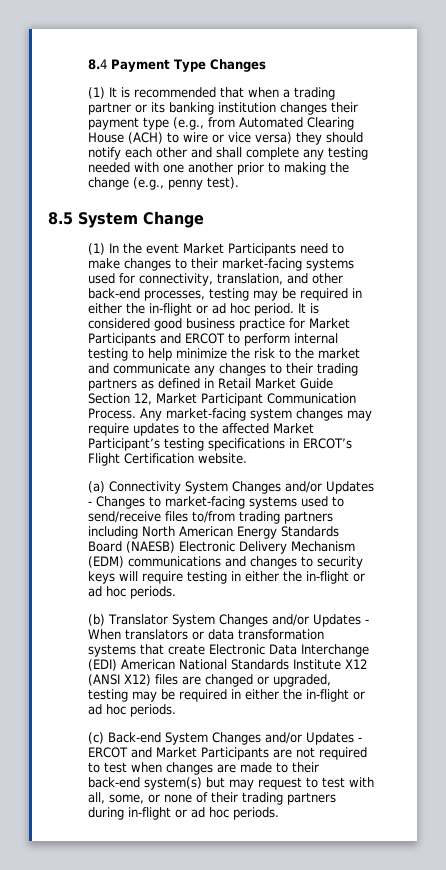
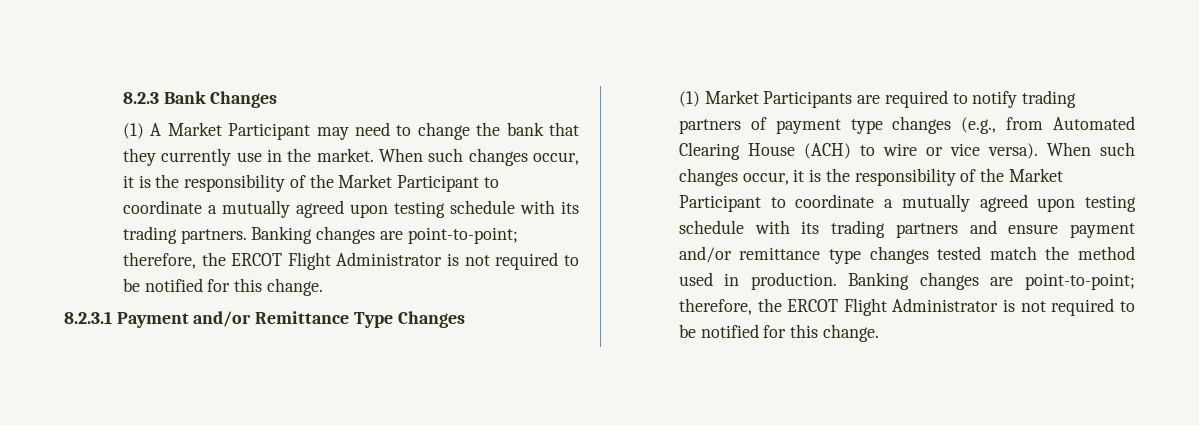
[88,59,267,72] [88,87,336,100] [88,102,359,115] 8.4 Payment Type Changes // (1) It is recommended that when a trading partner or its banking institution changes their -> [122,91,278,108] [122,122,580,140] [122,148,579,166] [122,174,499,192] [122,200,579,218] [122,226,518,244] [122,252,579,270] [122,278,323,296] [64,311,465,328] [678,90,1076,108] [678,117,767,134] 8.2.3 Bank Changes // (1) A Market Participant may need to change the bank that they currently use in the market. When such changes occur, it is the responsibility of the Market Participant to coordinate a mutually agreed upon testing schedule with its trading partners. Banking changes are point-to-point; therefore, the ERCOT Flight Administrator is not required to be notified for this change. // 8.2.3.1 Payment and/or Remittance Type Changes // (1) Market Participants are required to notify trading partners of
(170, 123) none -> [892,116,952,134] changes
[255,132,364,145] [88,147,369,160] [88,162,350,175] [88,177,240,190] [48,211,204,228] [88,243,345,256] [88,258,355,271] [88,273,344,286] [88,288,363,301] [88,303,320,316] [88,318,351,331] [88,333,339,346] [88,348,361,361] [88,363,359,376] [88,378,334,391] [88,393,357,406] [88,408,373,421] [88,423,315,436] [88,438,353,451] [88,453,248,466] [88,481,375,494] [88,496,345,509] [88,511,334,524] [88,526,340,539] [88,541,356,554] [88,556,364,569] [88,571,366,584] [88,586,177,599] [88,614,370,627] [88,629,325,640] [88,644,370,657] [88,659,368,671] [88,674,332,687] [88,689,366,702] [88,704,177,717] [88,732,363,745] [88,747,368,760] [88,762,320,775] [88,777,375,790] [88,792,337,805] [88,807,280,820] versa) they should notify each other and shall complete any testing needed with one another prior to making the change (e.g., penny test). // 8.5 System Change // (1) In the event Market Participants need to make changes to their market-facing systems used for connectivity, translation, and other back-end processes, testing may be required in either the in-flight or ad hoc period. It is considered good business practice for Market Participants and ERCOT to perform internal testing to help minimize the risk to the market and communicate any changes to their trading partners as defined in Retail Market Guide Section 12, Market Participant Communication Process. Any market-facing system changes may require updates to the affected Market Participant’s testing specifications in ERCOT’s Flight Certification website. // (a) Connectivity System Changes and/or Updates - Changes to market-facing systems used to send/receive files to/from trading partners including North American Energy Standards Board (NAESB) Electronic Delivery Mechanism (EDM) communications and changes to security keys will require testing in either the in-flight or ad hoc periods. // (b) Translator System Changes and/or Updates - When translators or data transformation systems that create Electronic Data Interchange (EDI) American National Standards Institute X12 (ANSI X12) files are changed or upgraded, testing may be required in either the in-flight or ad hoc periods. // (c) Back-end System Changes and/or Updates - ERCOT and Market Participants are not required to test when changes are made to their back-end system(s) but may request to test with all, some, or none of their trading partners during in-flight or ad hoc periods. -> [987,142,1135,159] [678,168,1063,186] [678,194,1136,212] [678,220,1135,238] [678,246,1135,264] [678,272,1135,290] [678,298,1135,316] [678,324,879,342] versa). When such changes occur, it is the responsibility of the Market Participant to coordinate a mutually agreed upon testing schedule with its trading partners and ensure payment and/or remittance type changes tested match the method used in production. Banking changes are point-to-point; therefore, the ERCOT Flight Administrator is not required to be notified for this change.

